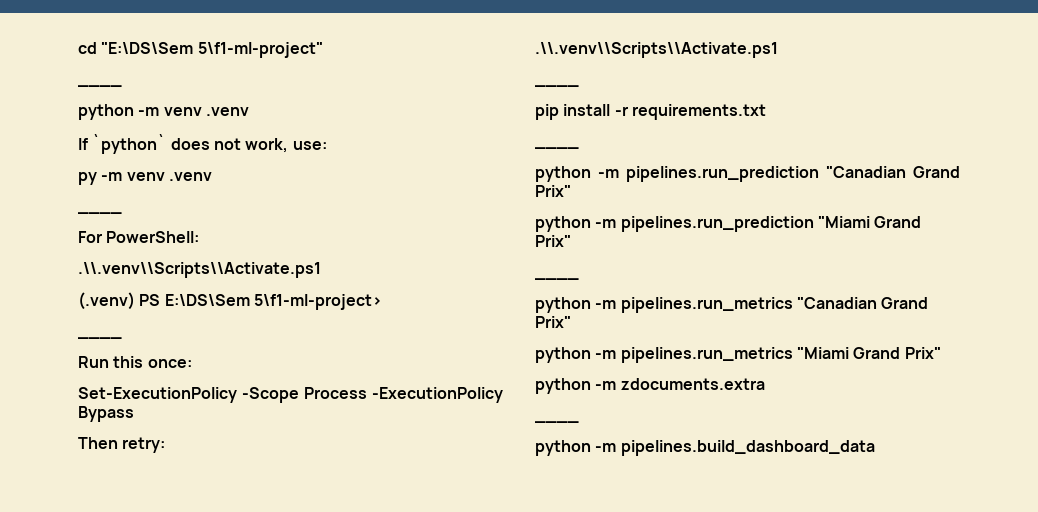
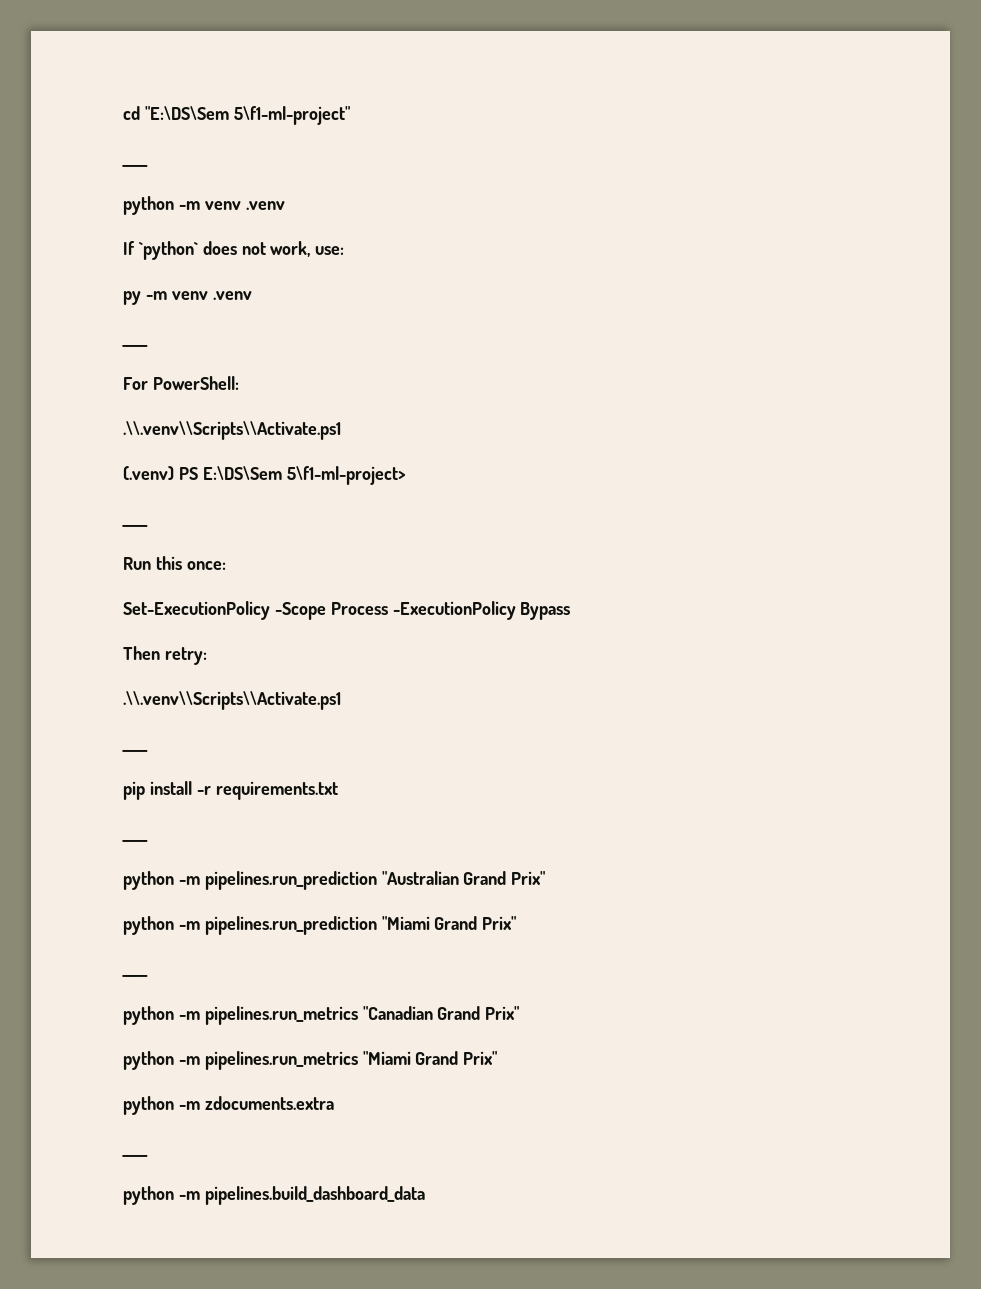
[826,166,906,178] "Canadian -> [381,871,459,885] "Australian

